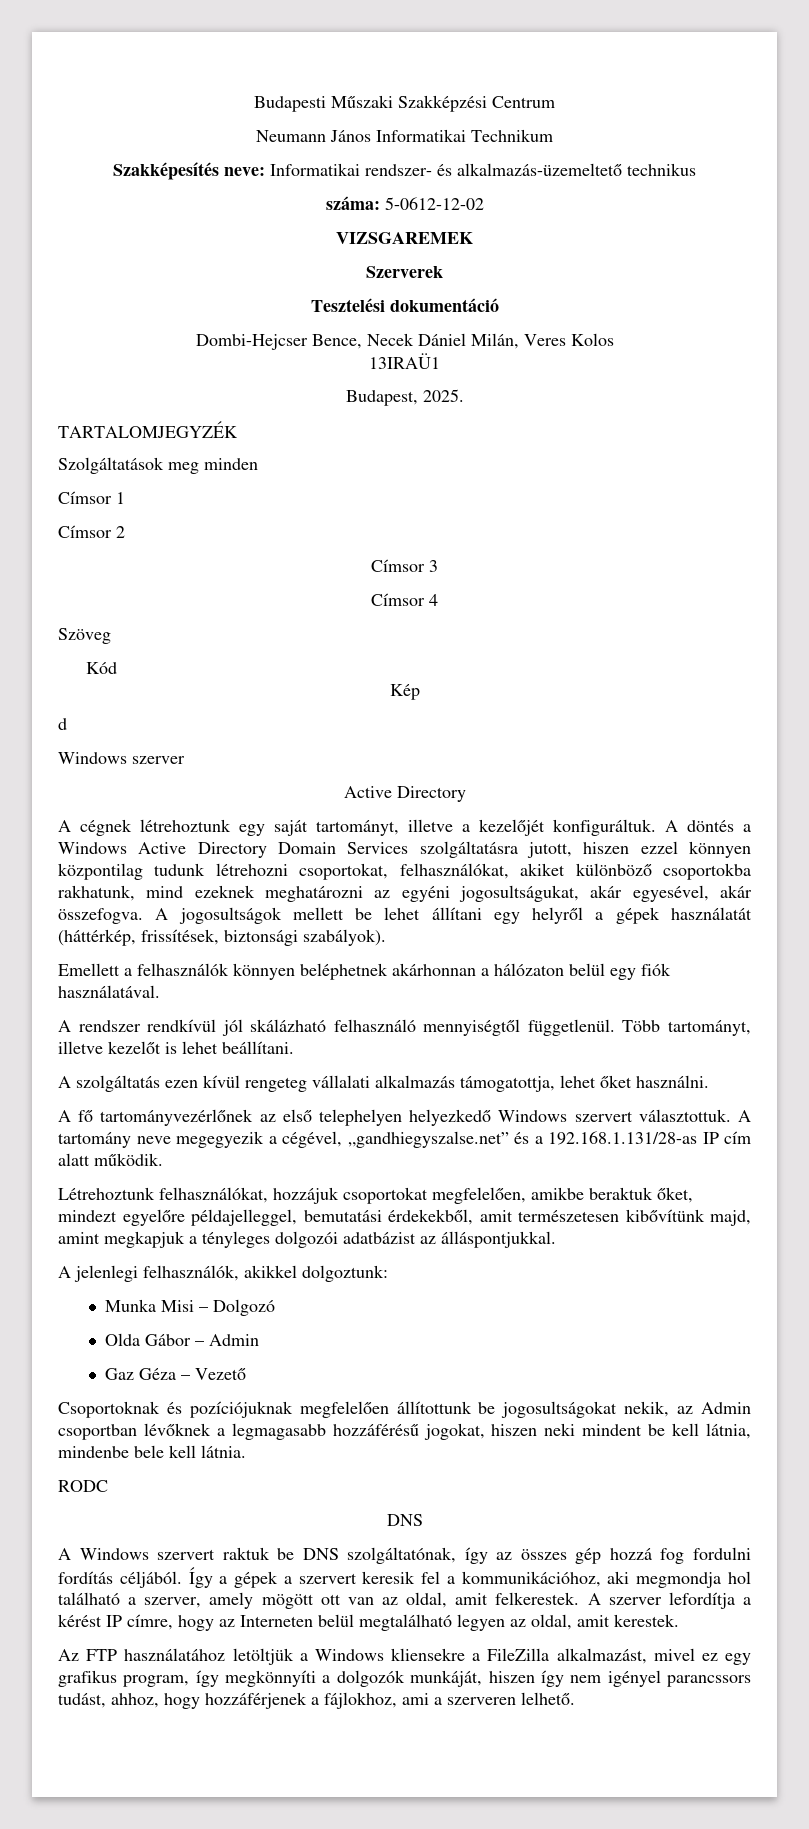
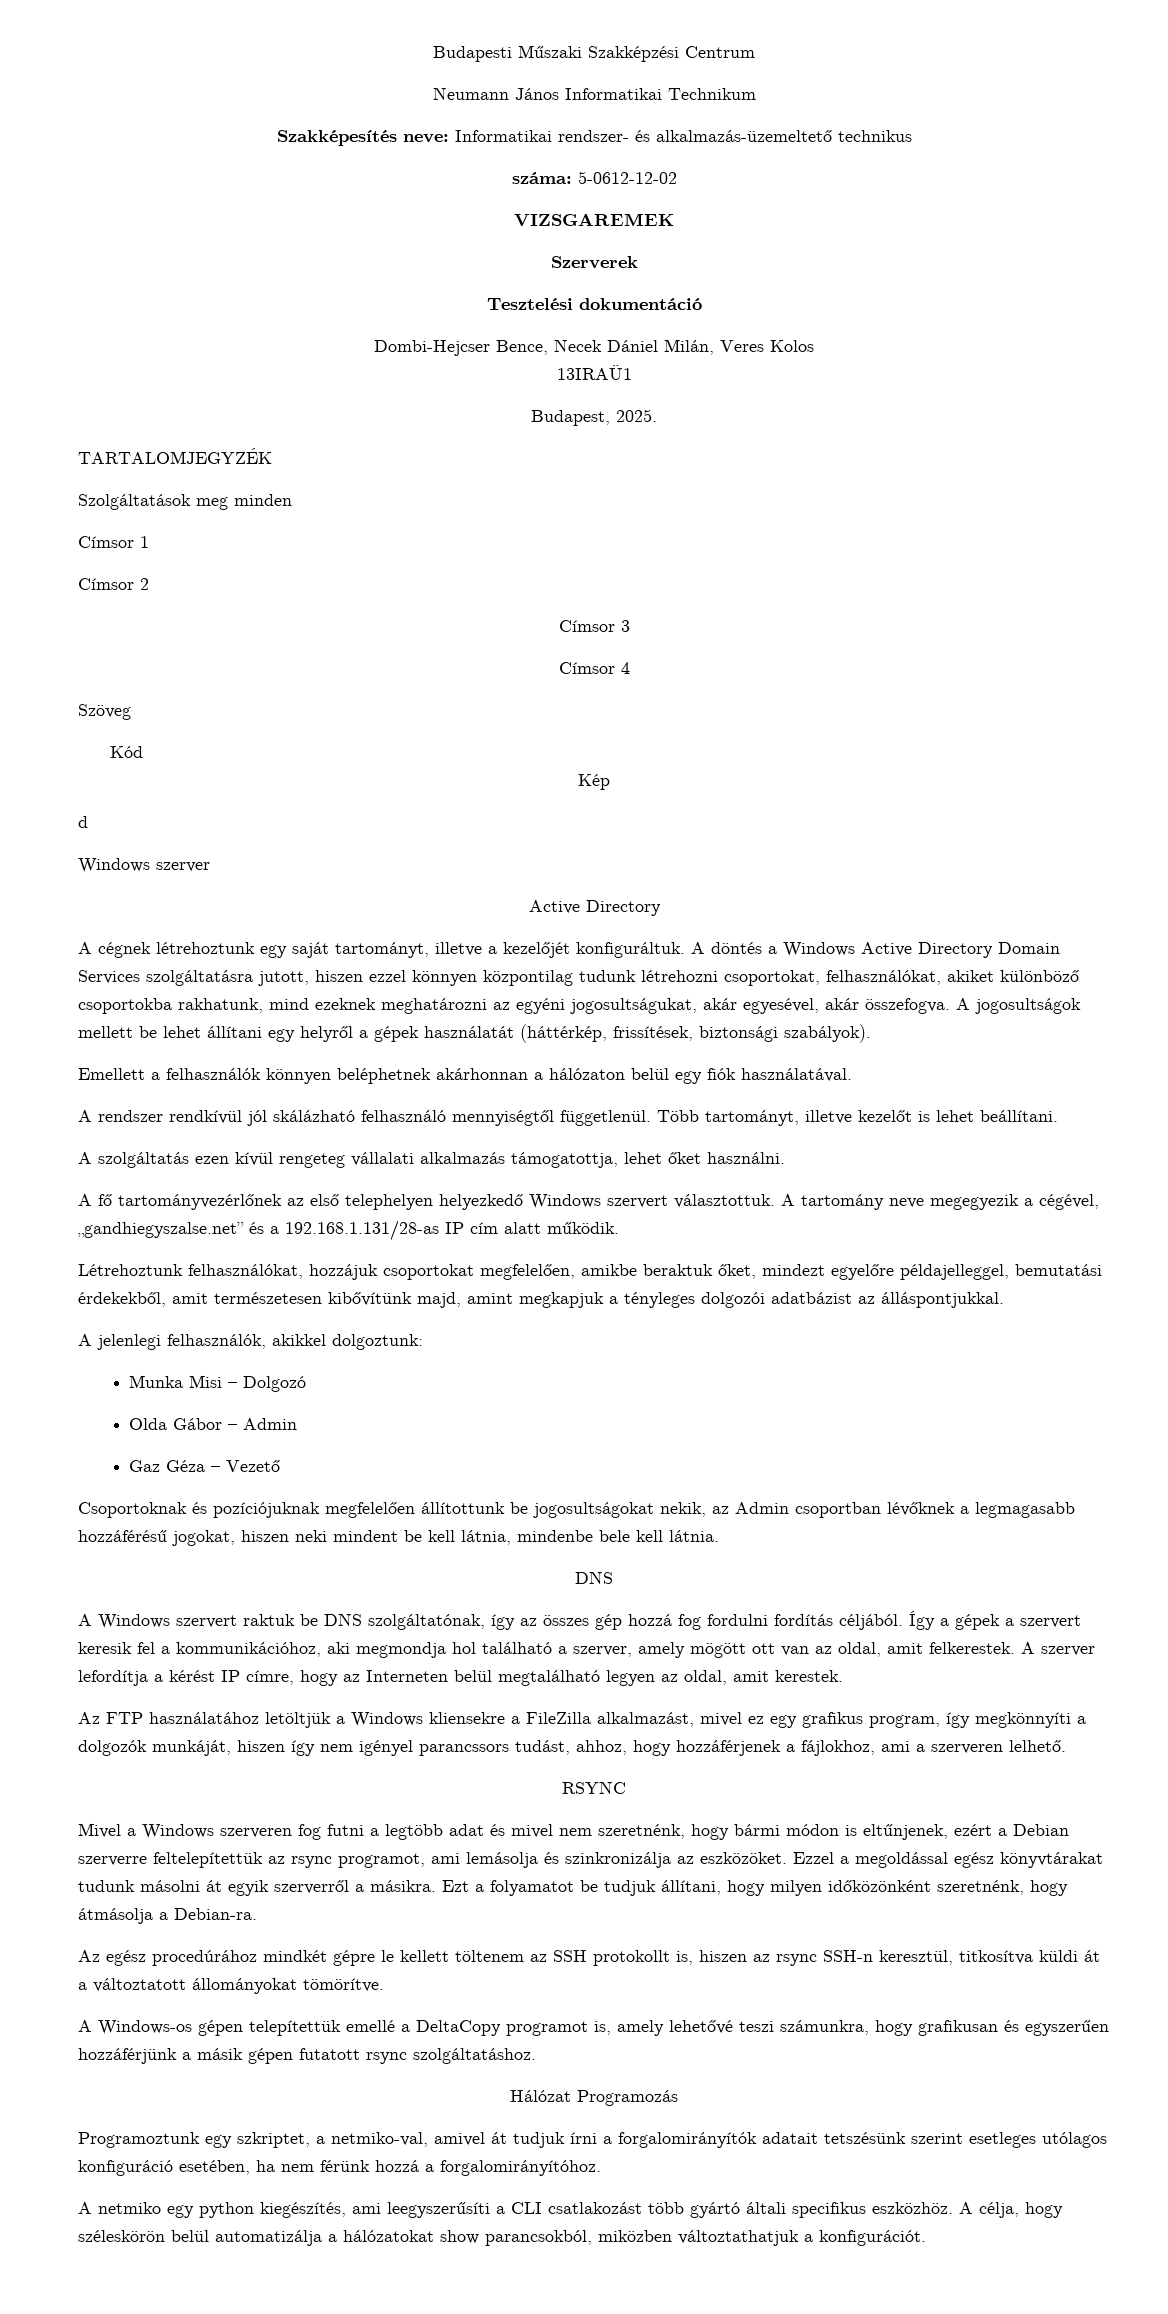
[58,1480,108,1492] // RODC -> (719, 1536) none
(575, 1698) none -> [562,1781,626,1794] [78,1823,1069,1840] [78,1852,1103,1868] [78,1880,1068,1896] [78,1908,257,1924] [78,1950,1100,1966] [78,1978,384,1994] [78,2020,1109,2036] [78,2048,536,2064] [510,2090,678,2106] [78,2132,1107,2148] [78,2160,601,2176] [78,2202,1063,2218] [78,2230,926,2246] // RSYNC // Mivel a Windows szerveren fog futni a legtöbb adat és mivel nem szeretnénk, hogy bármi módon is eltűnjenek, ezért a Debian szerverre feltelepítettük az rsync programot, ami lemásolja és szinkronizálja az eszközöket. Ezzel a megoldással egész könyvtárakat tudunk másolni át egyik szerverről a másikra. Ezt a folyamatot be tudjuk állítani, hogy milyen időközönként szeretnénk, hogy átmásolja a Debian-ra. // Az egész procedúrához mindkét gépre le kellett töltenem az SSH protokollt is, hiszen az rsync SSH-n keresztül, titkosítva küldi át a változtatott állományokat tömörítve. // A Windows-os gépen telepítettük emellé a DeltaCopy programot is, amely lehetővé teszi számunkra, hogy grafikusan és egyszerűen hozzáférjünk a másik gépen futatott rsync szolgáltatáshoz. // Hálózat Programozás // Programoztunk egy szkriptet, a netmiko-val, amivel át tudjuk írni a forgalomirányítók adatait tetszésünk szerint esetleges utólagos konfiguráció esetében, ha nem férünk hozzá a forgalomirányítóhoz. // A netmiko egy python kiegészítés, ami leegyszerűsíti a CLI csatlakozást több gyártó általi specifikus eszközhöz. A célja, hogy széleskörön belül automatizálja a hálózatokat show parancsokból, miközben változtathatjuk a konfigurációt.

